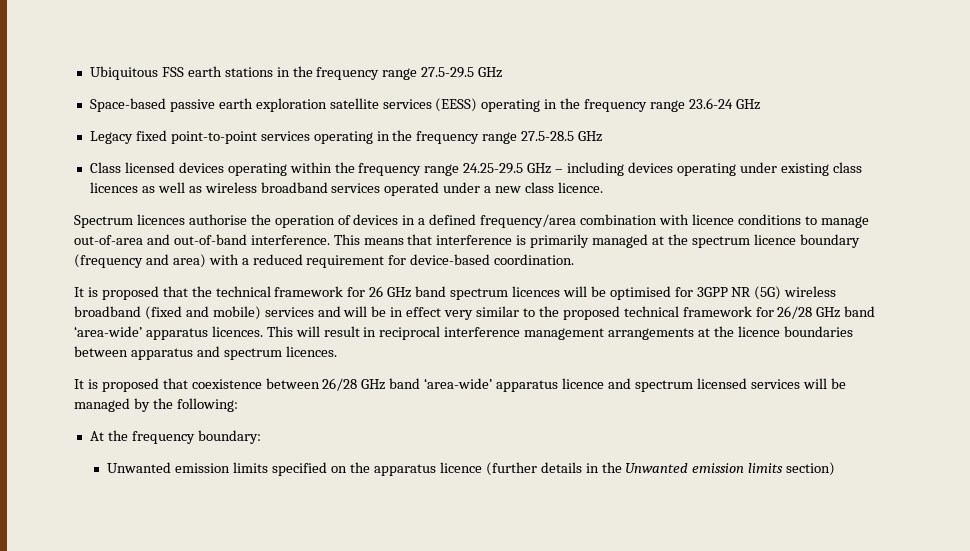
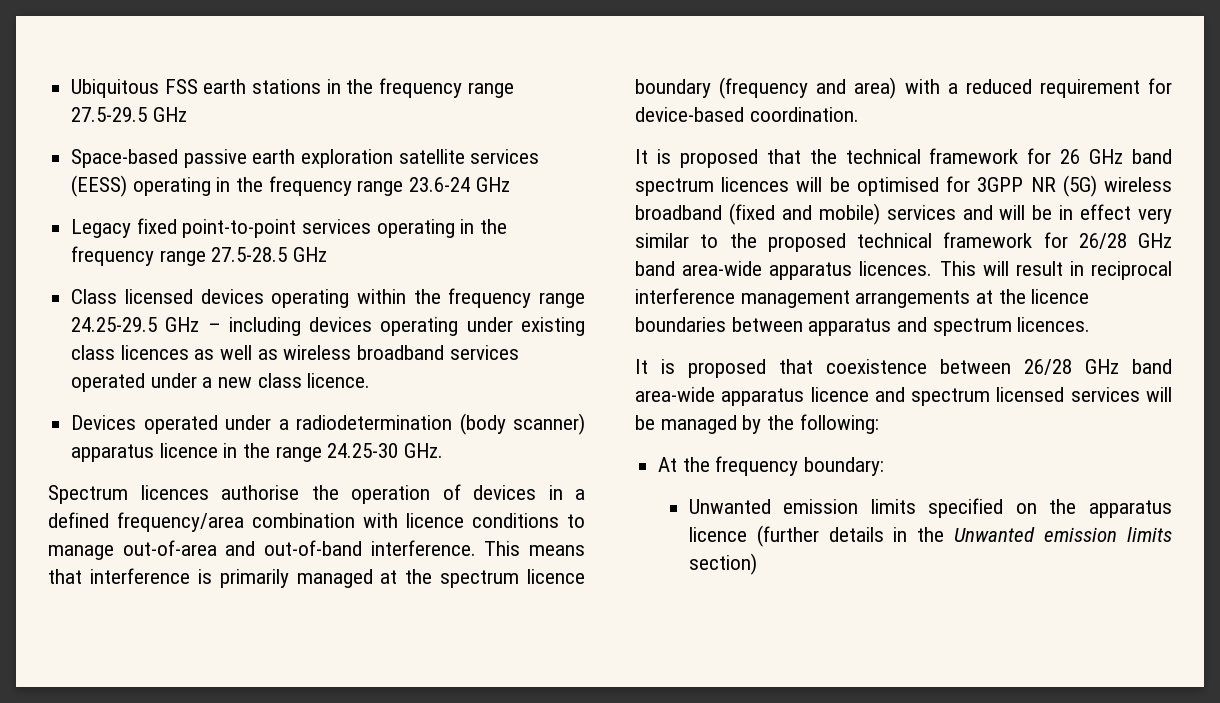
(603, 187) none -> [71,413,585,435] [71,443,444,462] // Devices operated under a radiodetermination (body scanner) apparatus licence in the range 24.25-30 GHz.
[74,326,142,337] ‘area-wide’ -> [682,261,763,276] area-wide
[424,378,493,389] ‘area-wide’ -> [635,387,715,402] area-wide

